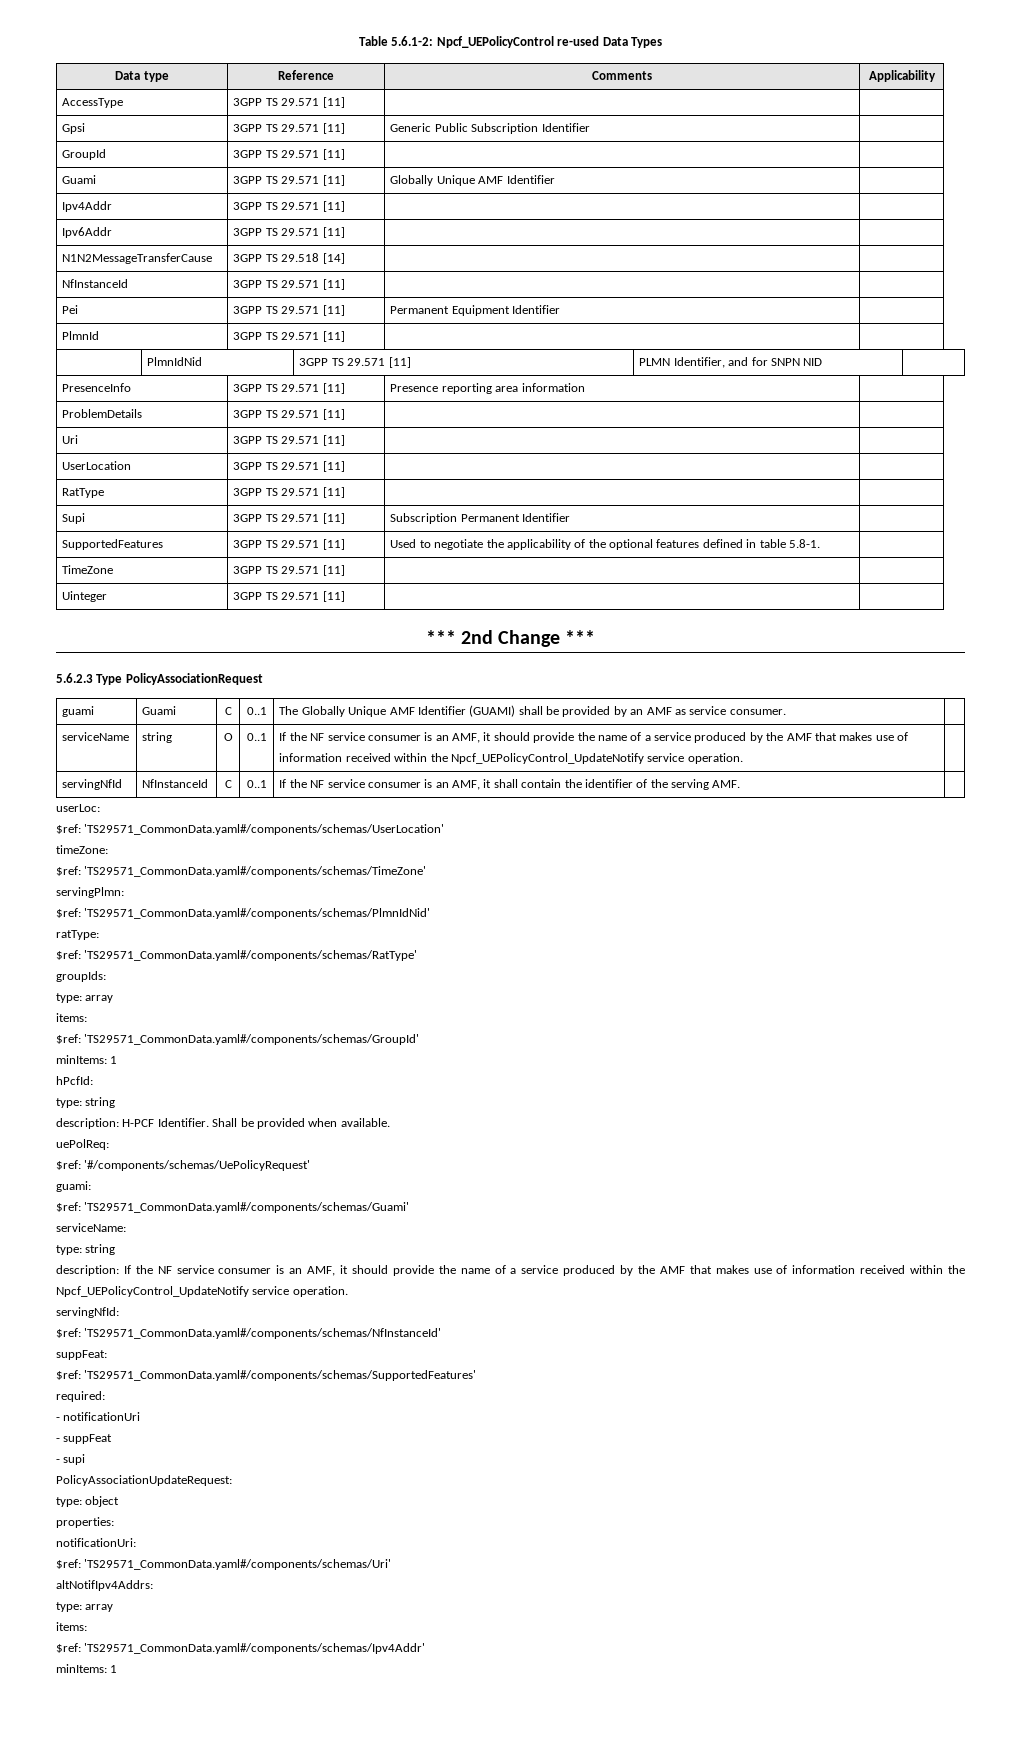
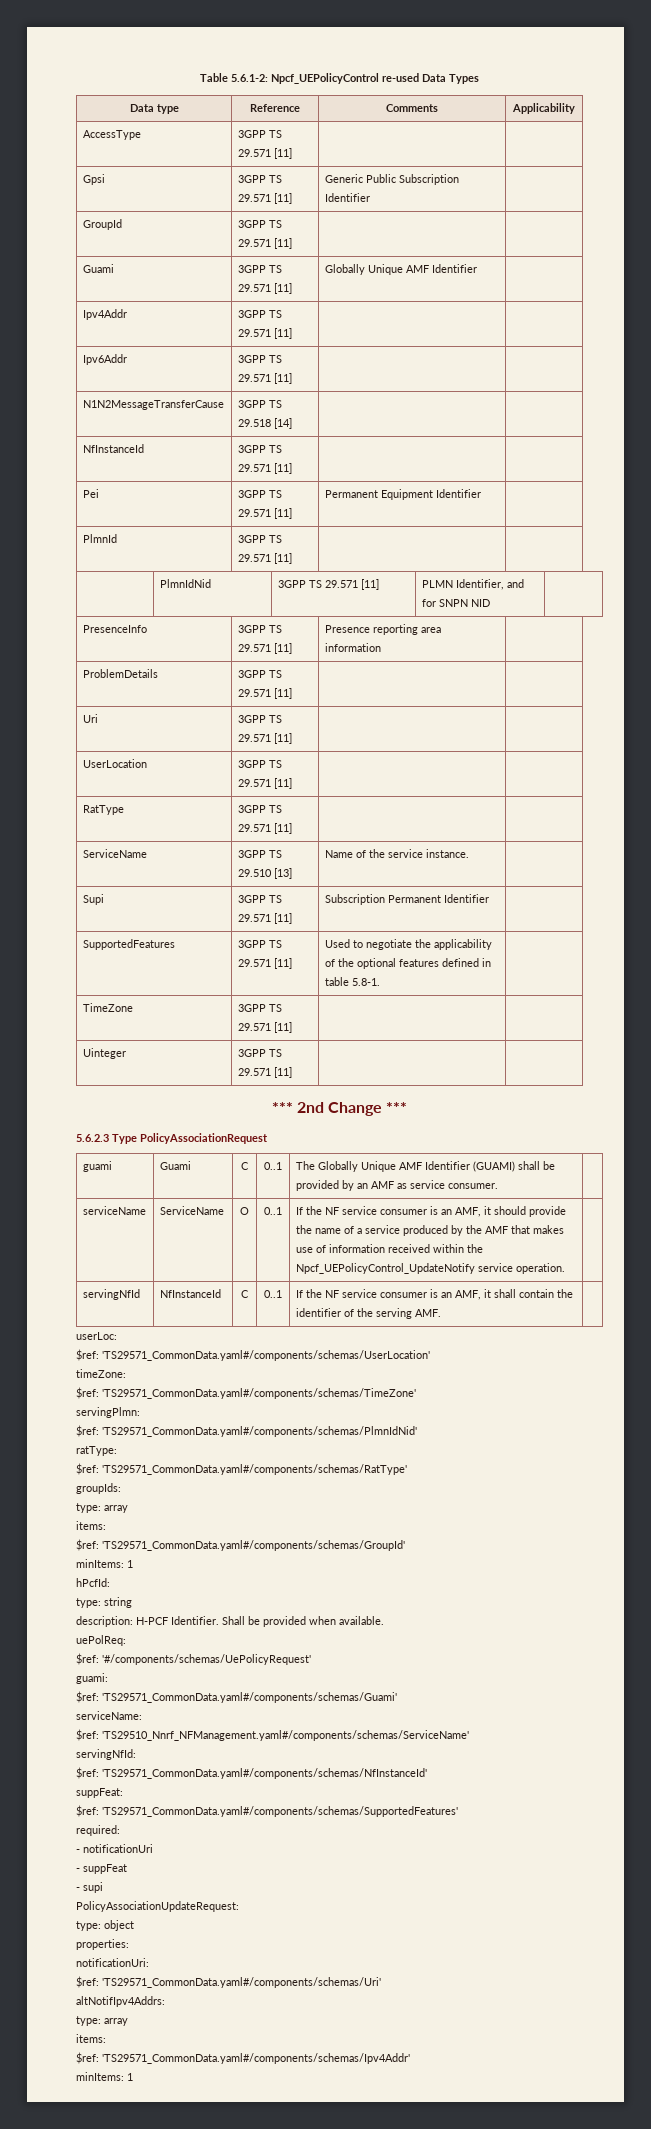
(345, 492) none -> [82,849,147,858] [237,850,282,858] [237,868,292,879] [324,849,469,858] // ServiceName | 3GPP TS 29.510 [13] | Name of the service instance. |
[142,732,173,743] string -> [159,1206,224,1215] ServiceName
[56,1244,116,1255] [56,1265,965,1276] [56,1286,348,1297] type: string // description: If the NF service consumer is an AMF, it should provide the name of a service produced by the AMF that makes use of information received within the Npcf_UEPolicyControl_UpdateNotify service operation. -> [76,1729,469,1741] $ref: 'TS29510_Nnrf_NFManagement.yaml#/components/schemas/ServiceName'

